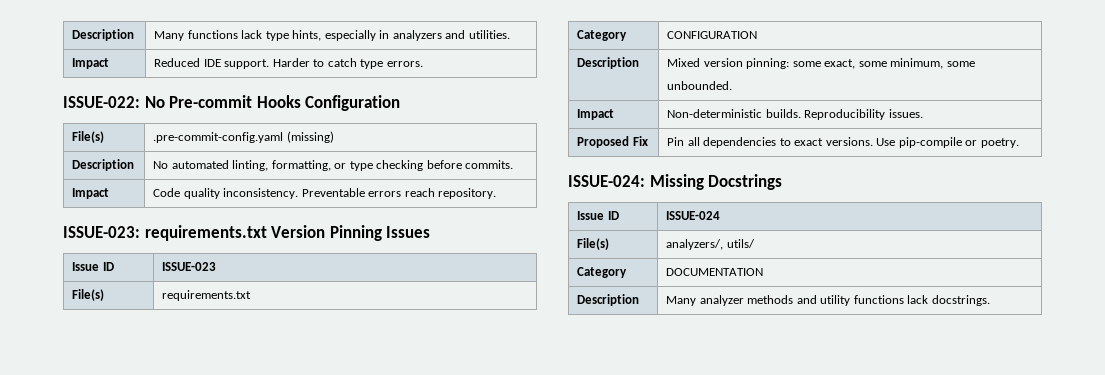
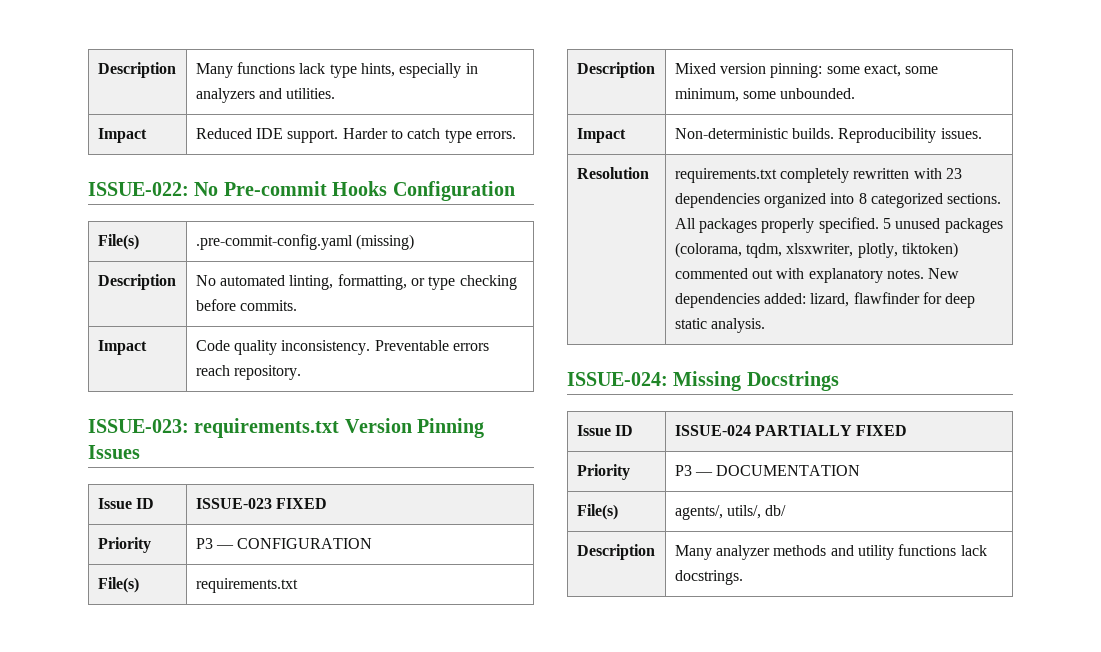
(217, 266) none -> [276,498,328,509] [97,537,151,553] [195,538,373,549] FIXED // Priority | P3 — CONFIGURATION
[577,30,628,41] [667,31,758,39] // Category | CONFIGURATION -> (298, 585) none
[577,136,648,148] [667,137,1019,148] Proposed Fix | Pin all dependencies to exact versions. Use pip-compile or poetry. -> [576,167,649,179] [674,168,963,183] [674,193,1002,208] [674,217,1003,233] [674,242,959,258] [674,268,960,283] [674,292,976,308] [674,318,766,333] Resolution | requirements.txt completely rewritten with 23 dependencies organized into 8 categorized sections. All packages properly specified. 5 unused packages (colorama, tqdm, xlsxwriter, plotly, tiktoken) commented out with explanatory notes. New dependencies added: lizard, flawfinder for deep static analysis.
[577,238,610,250] [666,239,755,250] [577,267,628,278] [666,268,764,276] // File(s) | analyzers/, utils/ // Category | DOCUMENTATION -> [755,425,908,436] [576,464,630,480] [674,465,861,476] [576,504,618,520] [674,505,787,520] PARTIALLY FIXED // Priority | P3 — DOCUMENTATION // File(s) | agents/, utils/, db/

